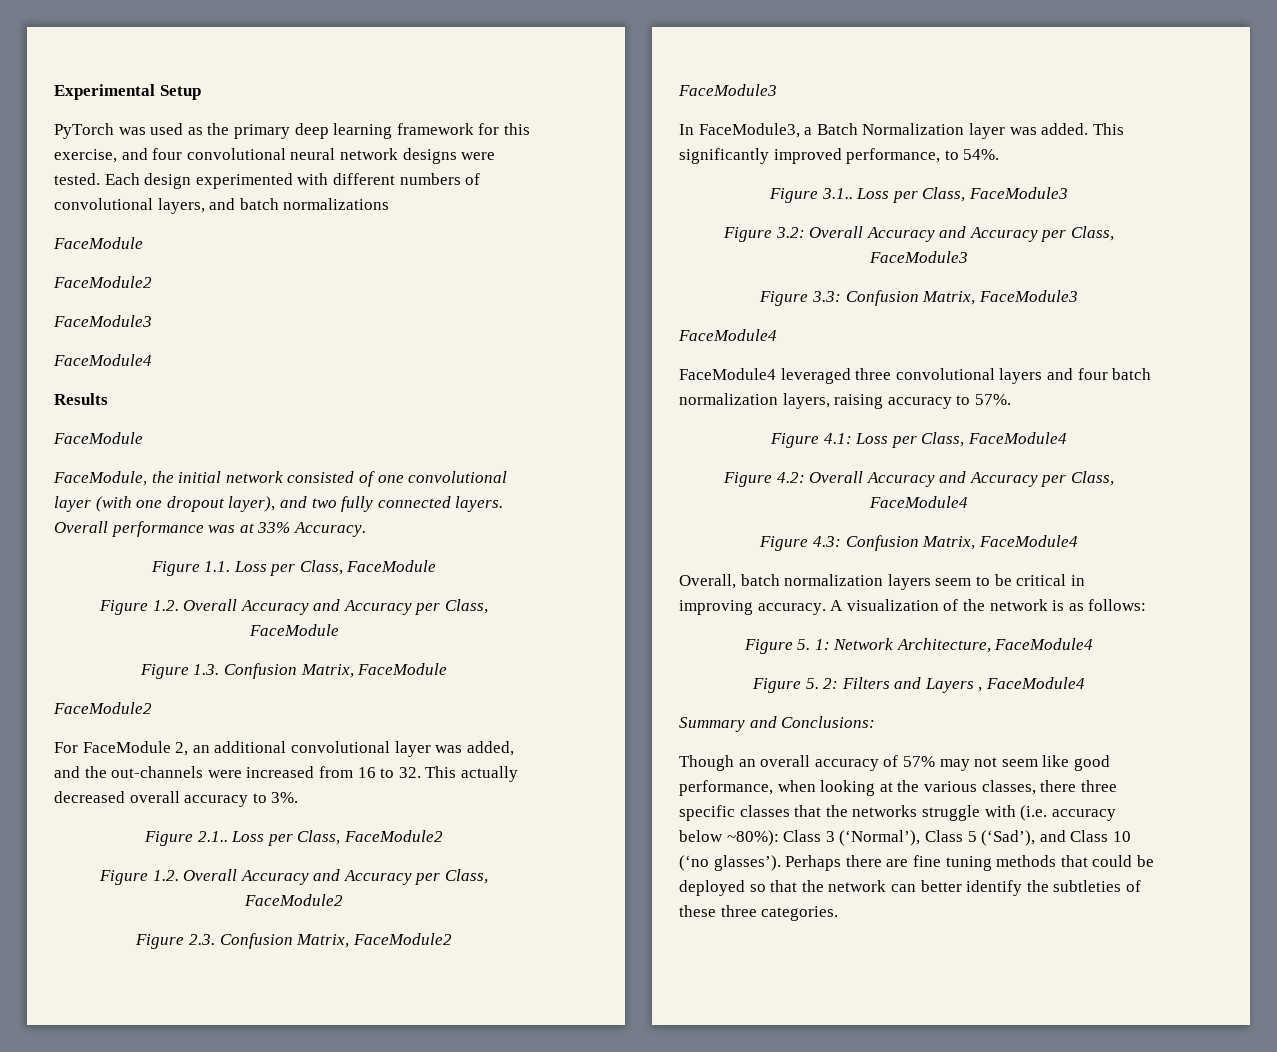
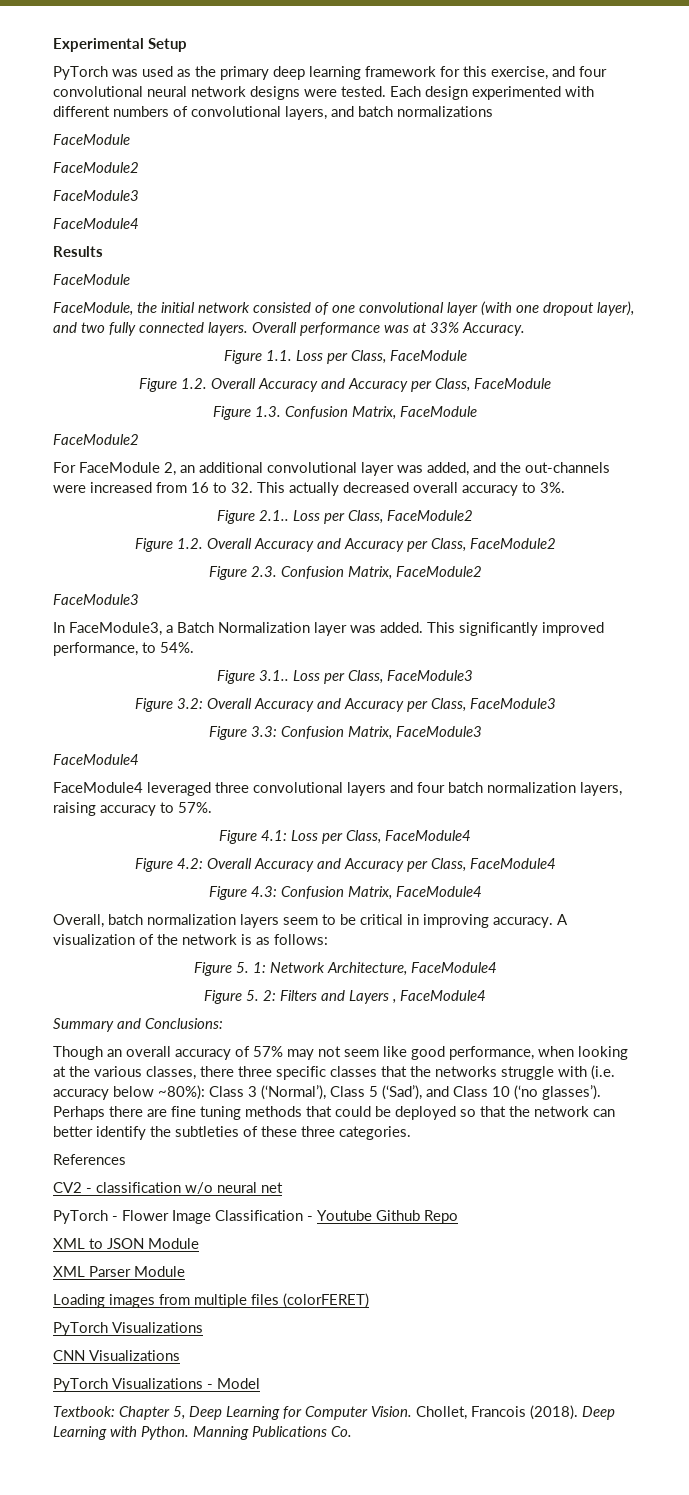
(839, 913) none -> [53,1154,126,1165] [53,1182,283,1194] [53,1210,458,1224] [53,1238,199,1249] [53,1266,185,1277] [53,1293,369,1308] [53,1322,203,1336] [53,1350,180,1361] [53,1378,260,1392] [53,1405,615,1420] [53,1426,352,1440] // References // CV2 - classification w/o neural net // PyTorch - Flower Image Classification - Youtube Github Repo // XML to JSON Module // XML Parser Module // Loading images from multiple files (colorFERET) // PyTorch Visualizations // CNN Visualizations // PyTorch Visualizations - Model // Textbook: Chapter 5, Deep Learning for Computer Vision. Chollet, Francois (2018). Deep Learning with Python. Manning Publications Co.

